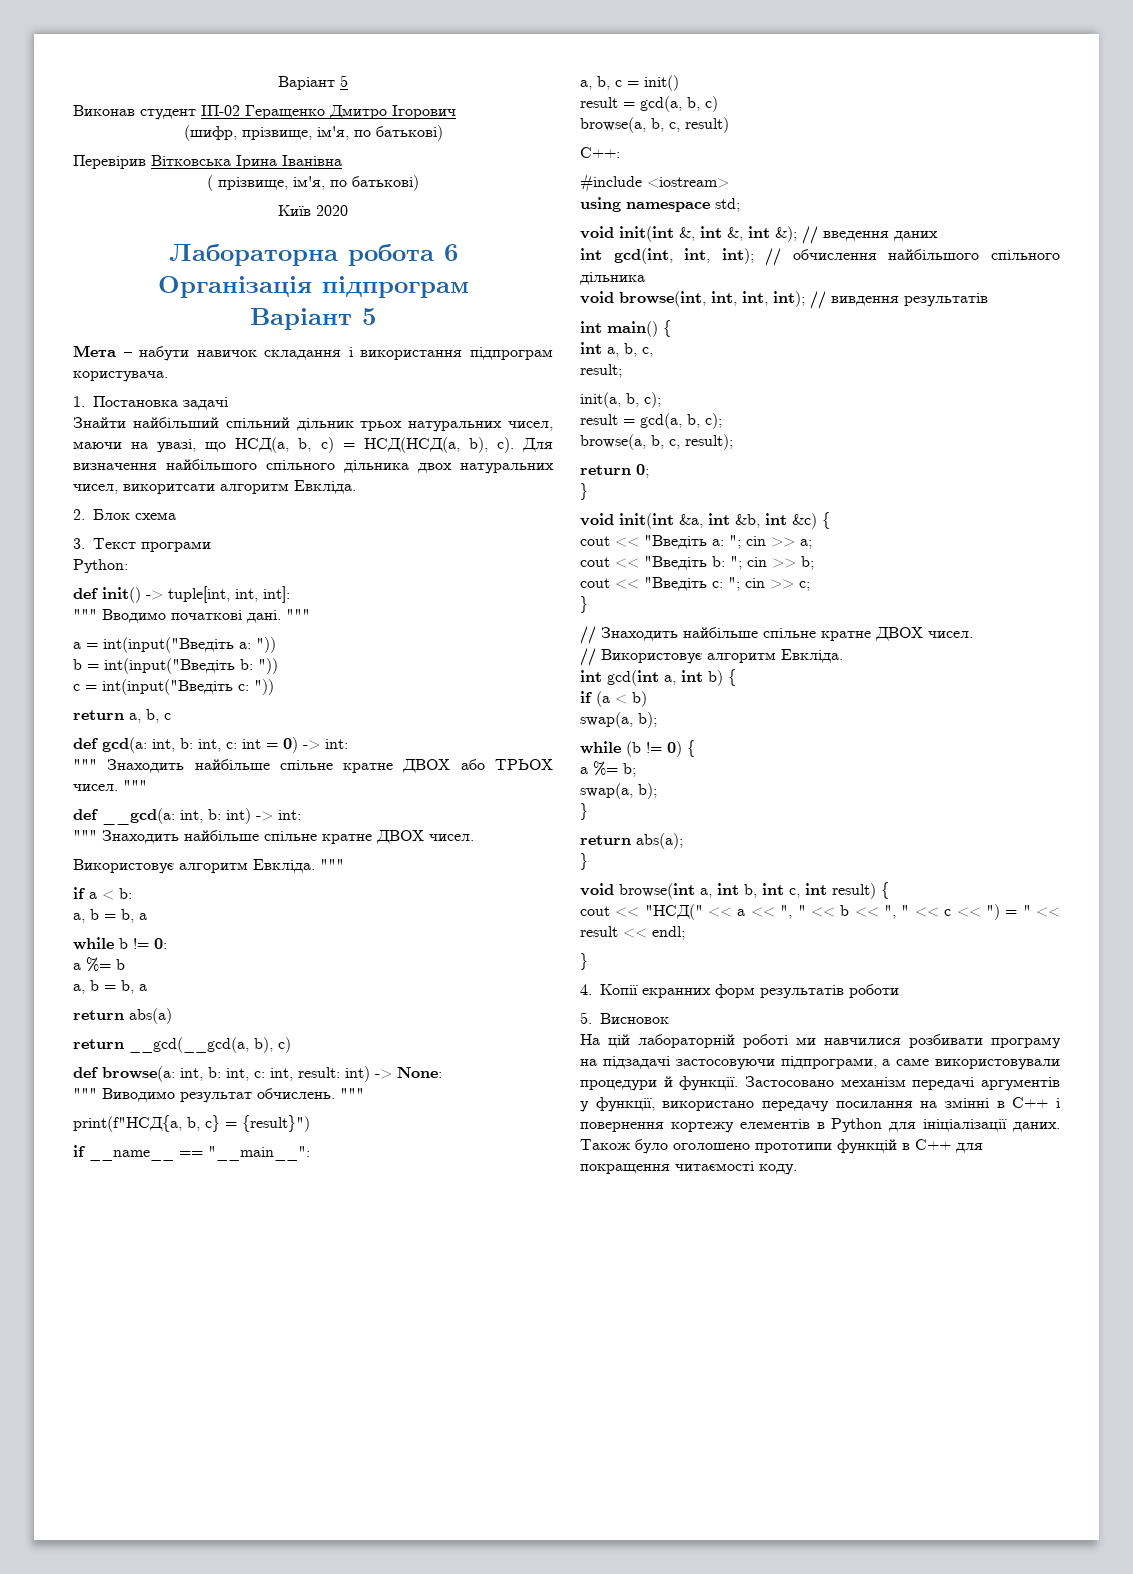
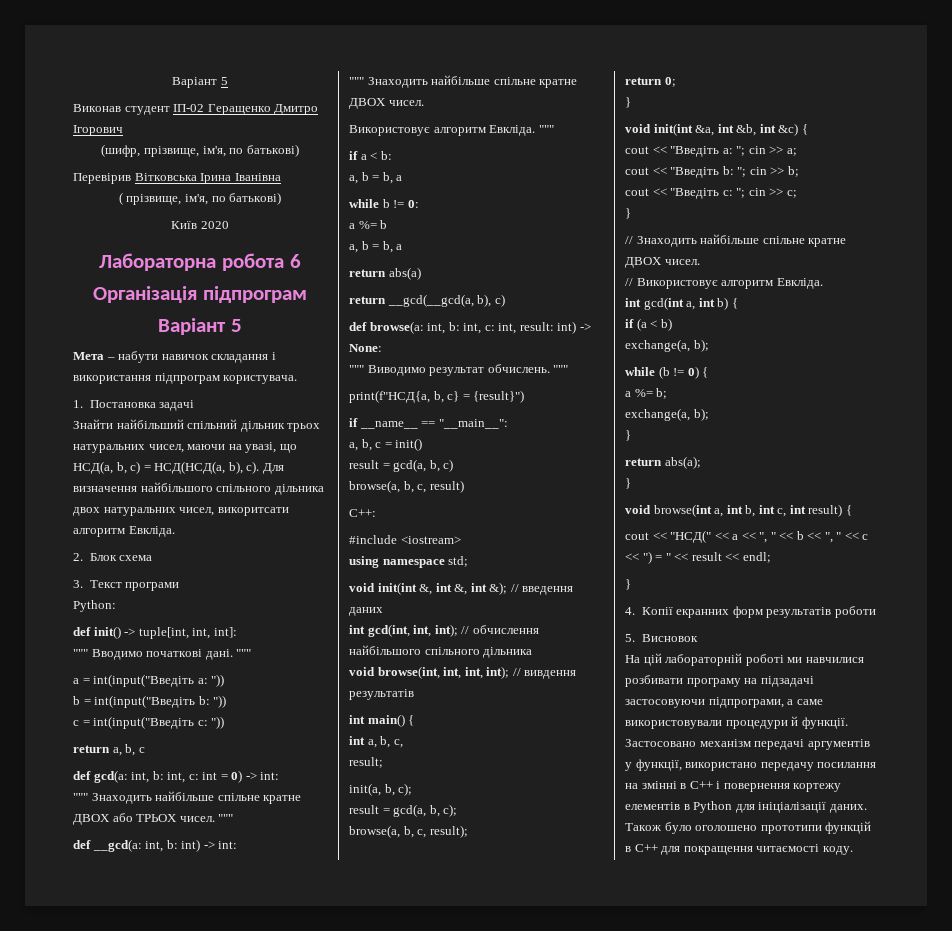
[580,712,633,728] swap(a, -> [625,339,690,352] exchange(a,
[580,783,633,799] swap(a, -> [625,408,690,421] exchange(a,

